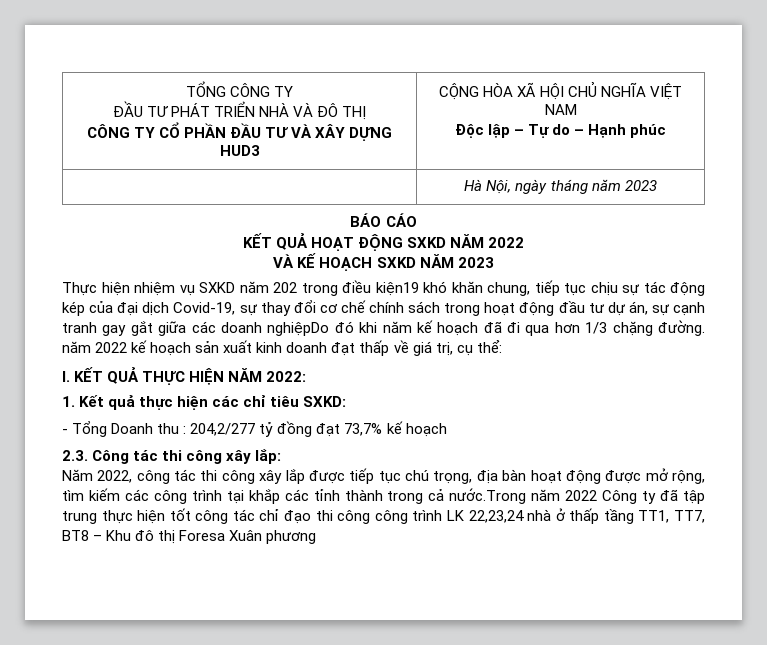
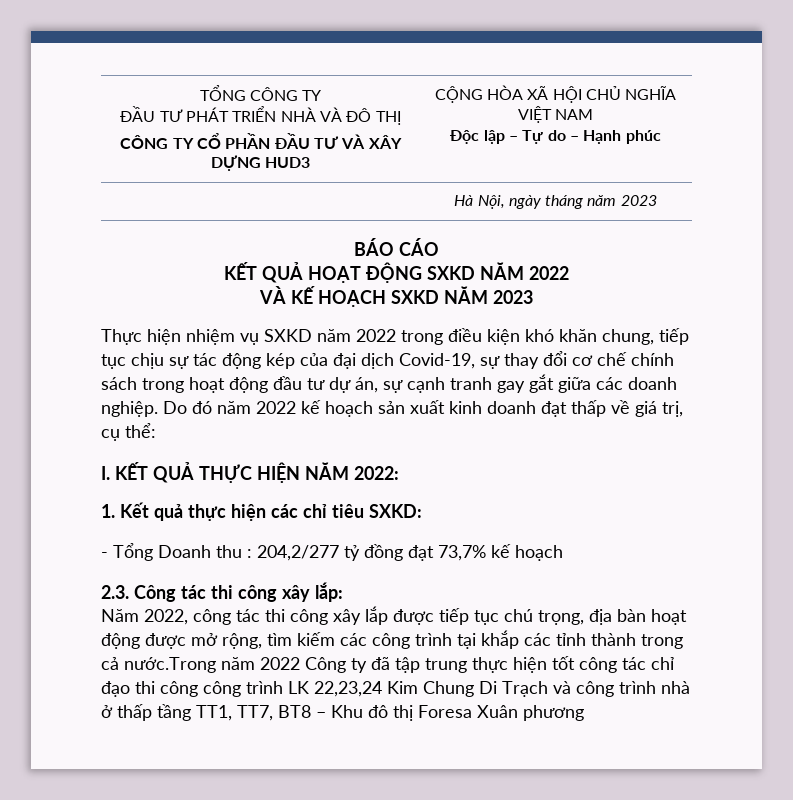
[273,282,297,293] 202 -> [356,329,396,342] 2022
[375,282,419,296] kiện19 -> [487,329,520,345] kiện
[267,320,706,336] nghiệpDo đó khi năm kế hoạch đã đi qua hơn 1/3 chặng đường. -> [101,401,212,417] nghiệp. Do đó
(524, 516) none -> [387,681,656,697] Kim Chung Di Trạch và công trình

